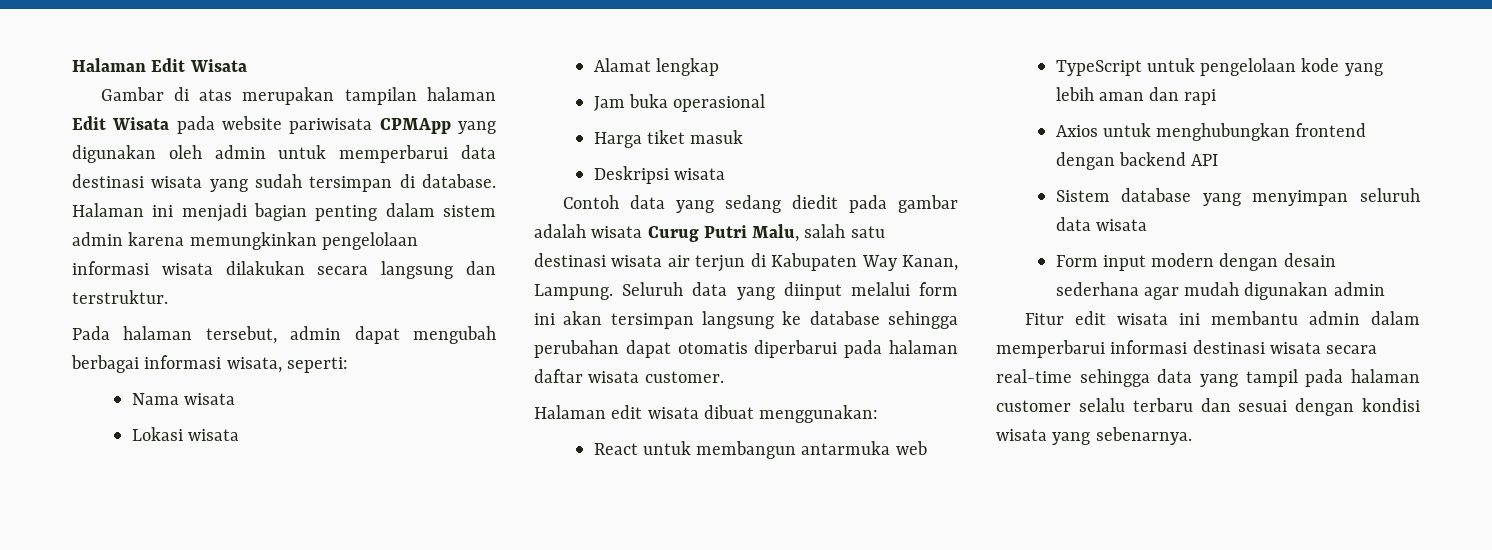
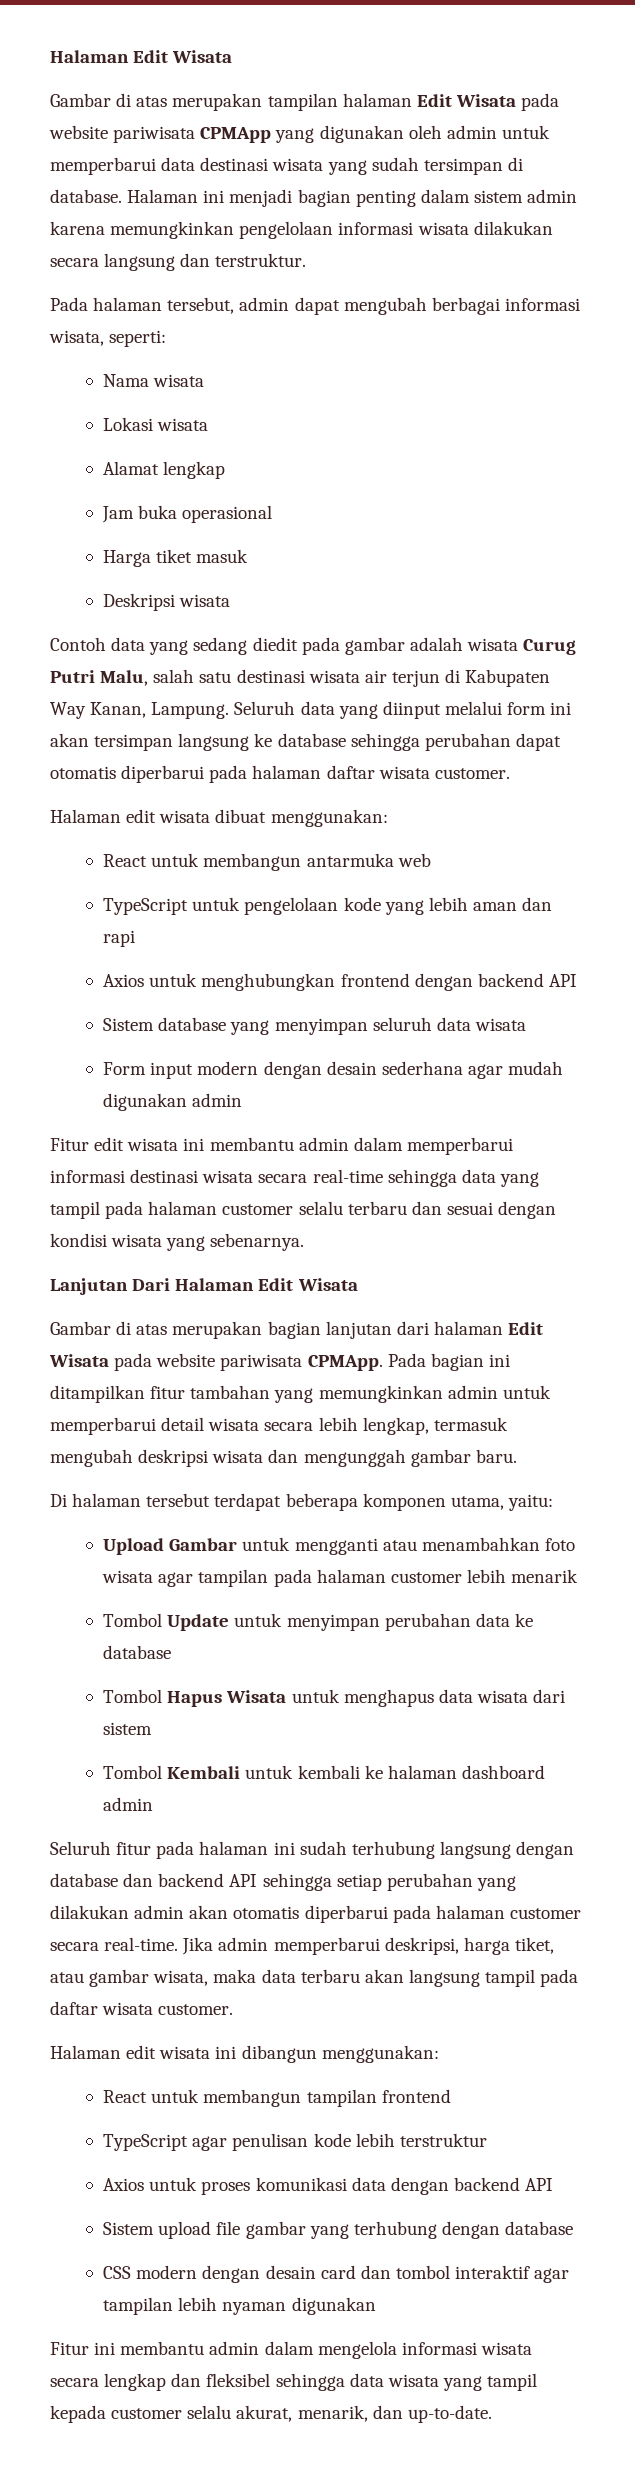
(1192, 436) none -> [50,1278,358,1295] [50,1321,544,1339] [49,1353,510,1371] [50,1385,551,1403] [50,1417,508,1435] [50,1449,517,1467] [50,1493,553,1511] [103,1537,575,1555] [102,1569,579,1587] [103,1613,533,1631] [103,1645,172,1659] [103,1689,566,1707] [103,1722,153,1735] [103,1765,545,1779] [103,1797,154,1811] [50,1841,575,1859] [50,1873,516,1891] [50,1905,581,1923] [50,1937,554,1955] [50,1969,579,1987] [50,2001,234,2015] [50,2045,439,2063] [103,2089,451,2107] [103,2133,487,2151] [103,2177,554,2195] [103,2221,574,2239] [103,2265,570,2283] [103,2297,376,2315] [50,2341,532,2359] [50,2373,538,2391] [50,2405,492,2423] // Lanjutan Dari Halaman Edit Wisata // Gambar di atas merupakan bagian lanjutan dari halaman Edit Wisata pada website pariwisata CPMApp. Pada bagian ini ditampilkan fitur tambahan yang memungkinkan admin untuk memperbarui detail wisata secara lebih lengkap, termasuk mengubah deskripsi wisata dan mengunggah gambar baru. // Di halaman tersebut terdapat beberapa komponen utama, yaitu: // Upload Gambar untuk mengganti atau menambahkan foto wisata agar tampilan pada halaman customer lebih menarik // Tombol Update untuk menyimpan perubahan data ke database // Tombol Hapus Wisata untuk menghapus data wisata dari sistem // Tombol Kembali untuk kembali ke halaman dashboard admin // Seluruh fitur pada halaman ini sudah terhubung langsung dengan database dan backend API sehingga setiap perubahan yang dilakukan admin akan otomatis diperbarui pada halaman customer secara real-time. Jika admin memperbarui deskripsi, harga tiket, atau gambar wisata, maka data terbaru akan langsung tampil pada daftar wisata customer. // Halaman edit wisata ini dibangun menggunakan: // React untuk membangun tampilan frontend // TypeScript agar penulisan kode lebih terstruktur // Axios untuk proses komunikasi data dengan backend API // Sistem upload file gambar yang terhubung dengan database // CSS modern dengan desain card dan tombol interaktif agar tampilan lebih nyaman digunakan // Fitur ini membantu admin dalam mengelola informasi wisata secara lengkap dan fleksibel sehingga data wisata yang tampil kepada customer selalu akurat, menarik, dan up-to-date.

